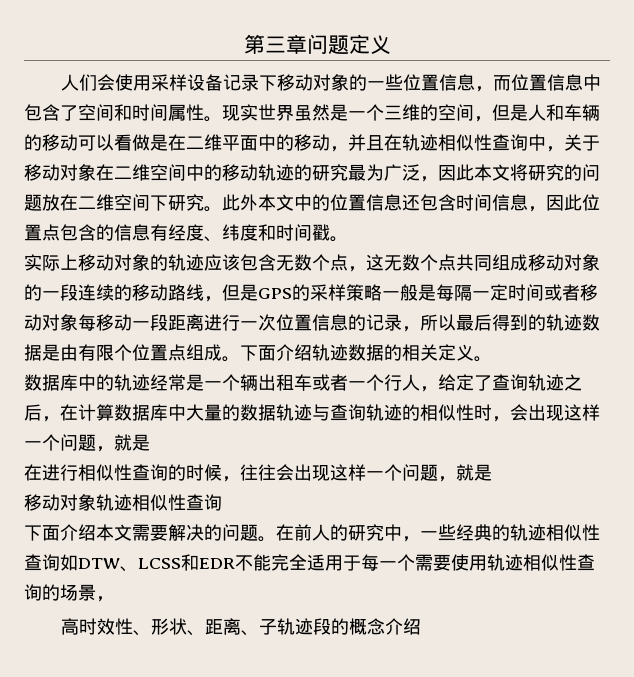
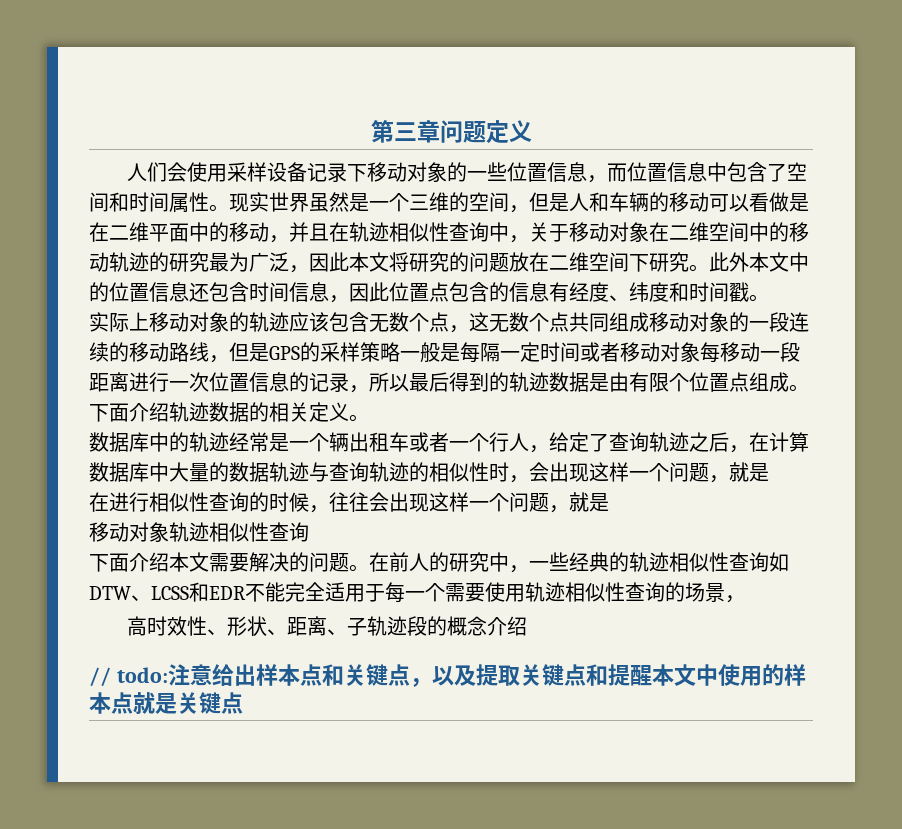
(421, 626) none -> [89,664,806,687] [89,692,243,714] // // todo:注意给出样本点和关键点，以及提取关键点和提醒本文中使用的样本点就是关键点

